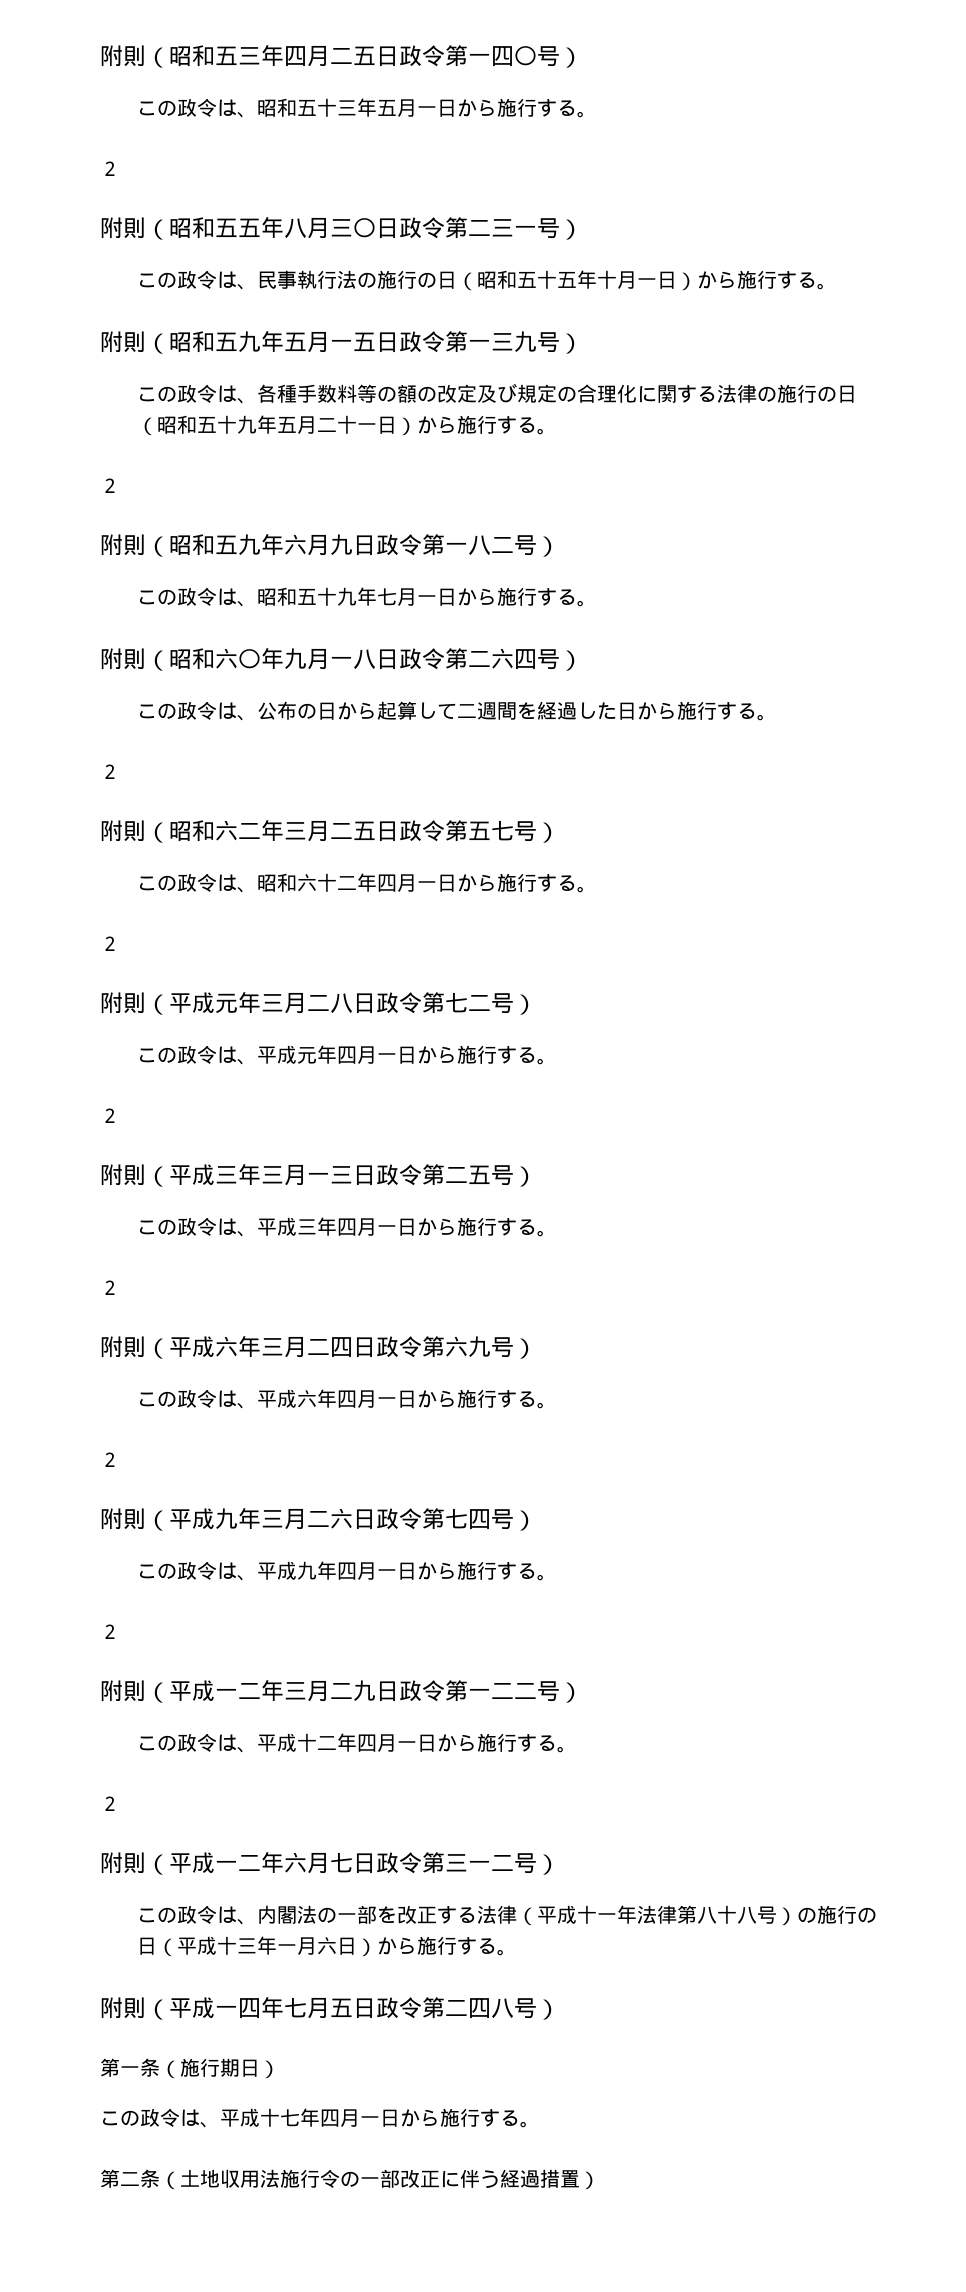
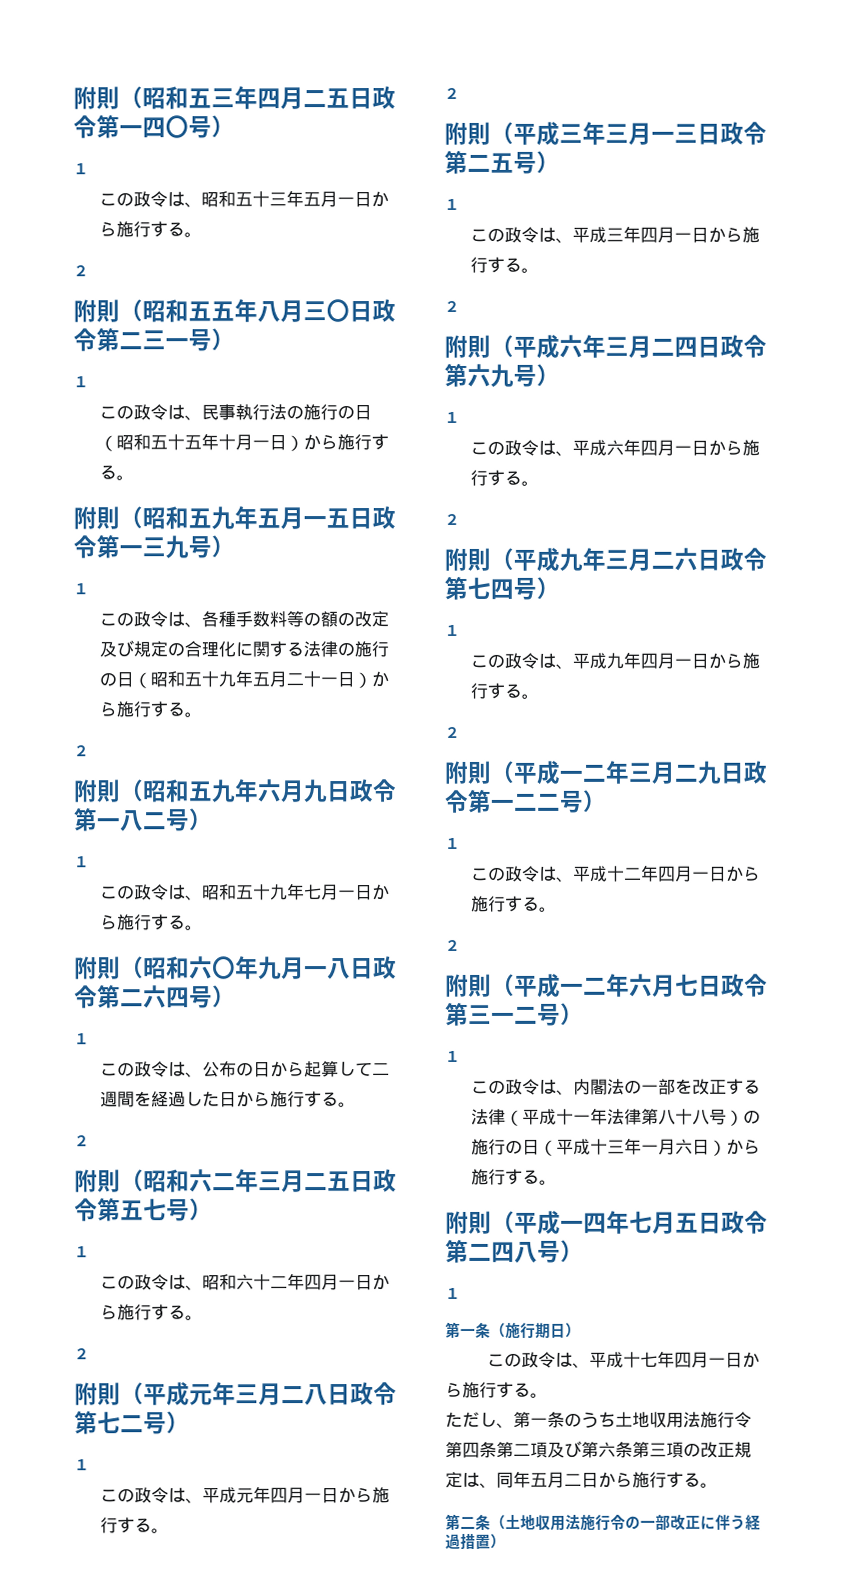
(583, 57) none -> [73,163,89,175] // １
(583, 229) none -> [73,376,89,388] // １
(583, 343) none -> [73,583,89,595] // １
(560, 546) none -> [74,856,90,868] // １
(583, 660) none -> [74,1033,90,1045] // １
(560, 832) none -> [74,1246,90,1258] // １
(537, 1004) none -> [74,1459,90,1471] // １
(537, 1176) none -> [444,198,460,210] // １
(537, 1348) none -> [444,411,460,423] // １
(537, 1520) none -> [444,624,460,636] // １
(583, 1692) none -> [445,837,461,849] // １
(560, 1864) none -> [445,1050,461,1062] // １
(560, 2009) none -> [445,1287,461,1299] // １
(540, 2124) none -> [445,1411,752,1428] [445,1440,752,1458] [445,1470,718,1488] // ただし、第一条のうち土地収用法施行令第四条第二項及び第六条第三項の改正規定は、同年五月二日から施行する。

